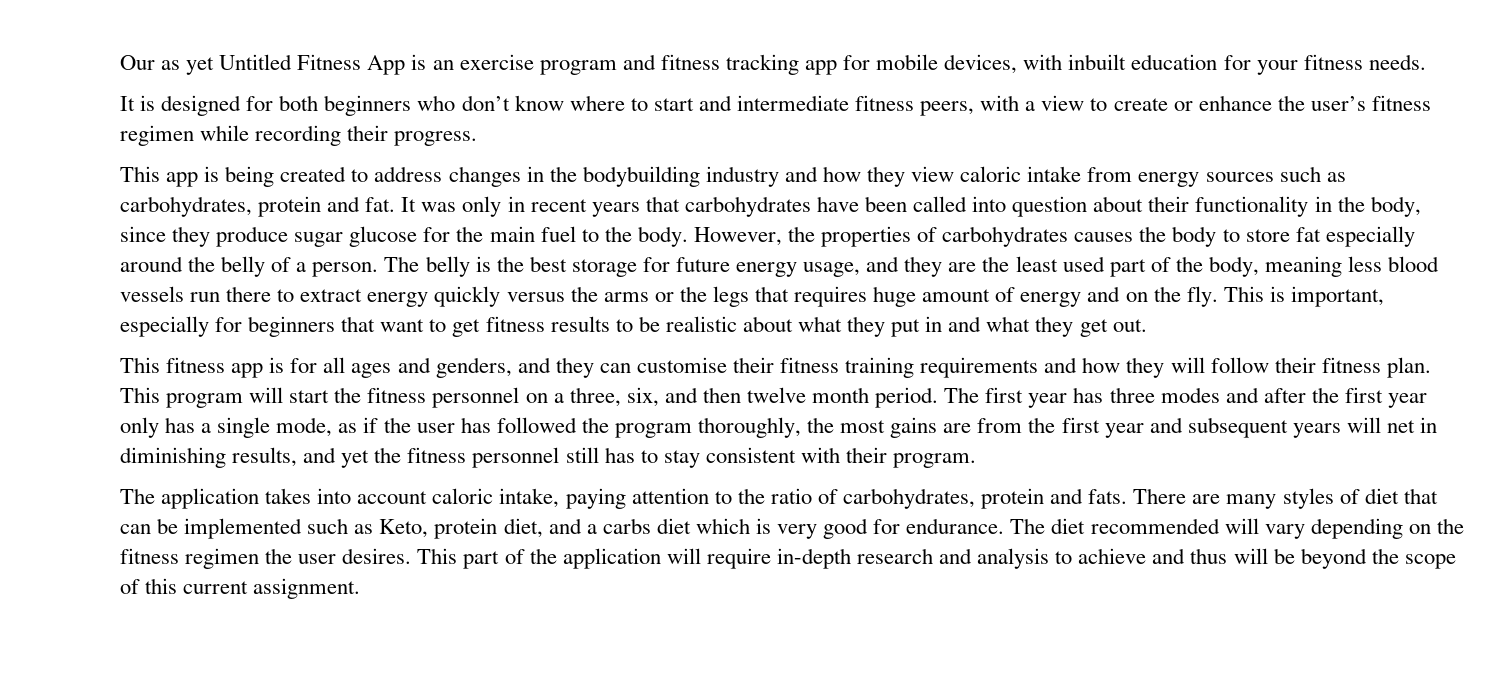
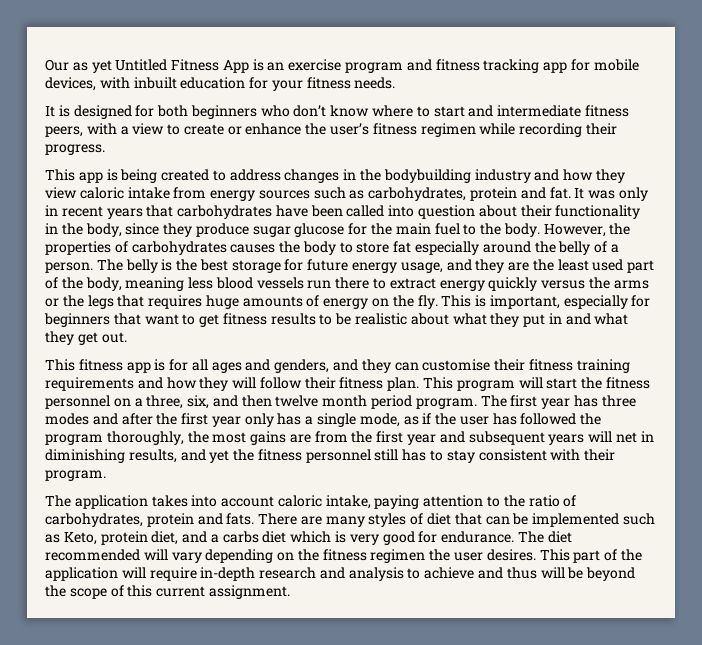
[922,289,991,302] amount -> [242,296,303,307] amounts
[1087,286,1121,302] and -> (369, 303) none
[875,387,939,408] period. -> [371,395,477,409] period program.

